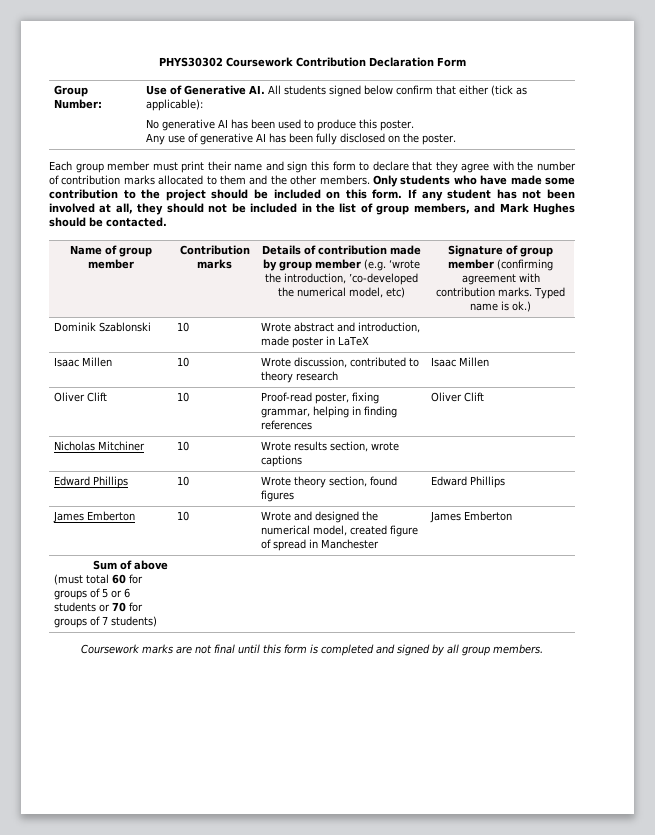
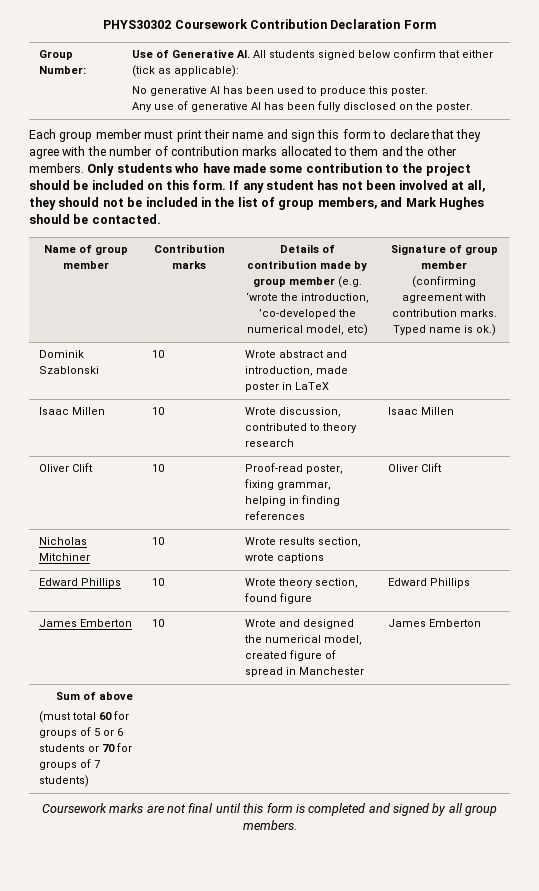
[260,490,294,502] figures -> [279,593,312,604] figure

